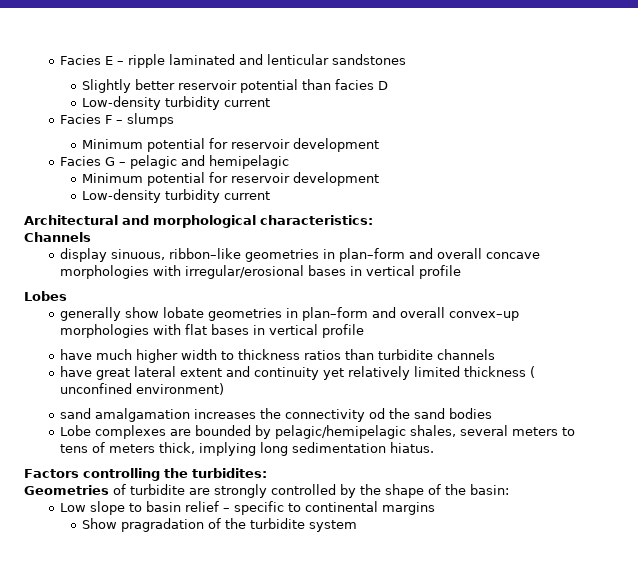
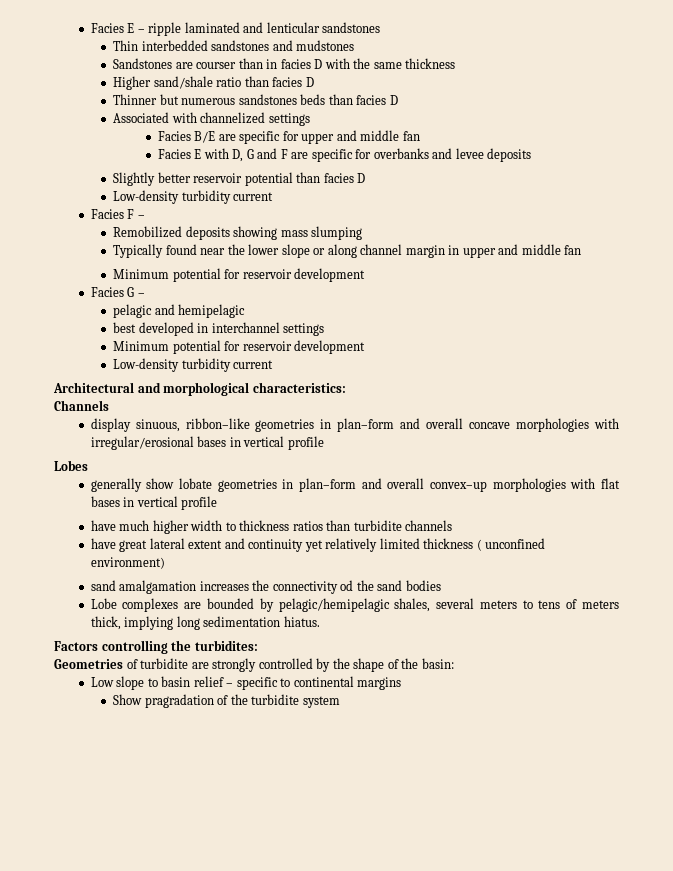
(406, 59) none -> [113,40,355,51] [113,58,456,69] [113,76,314,90] [113,94,398,105] [113,112,310,126] [157,130,420,144] [157,148,532,162] // Thin interbedded sandstones and mudstones // Sandstones are courser than in facies D with the same thickness // Higher sand/shale ratio than facies D // Thinner but numerous sandstones beds than facies D // Associated with channelized settings // Facies B/E are specific for upper and middle fan // Facies E with D, G and F are specific for overbanks and levee deposits
[126,113,174,127] slumps -> [113,226,363,240] [113,244,582,258] // Remobilized deposits showing mass slumping // Typically found near the lower slope or along channel margin in upper and middle fan
(126, 164) none -> (145, 295) //
(289, 162) none -> [113,322,325,336] // best developed in interchannel settings

